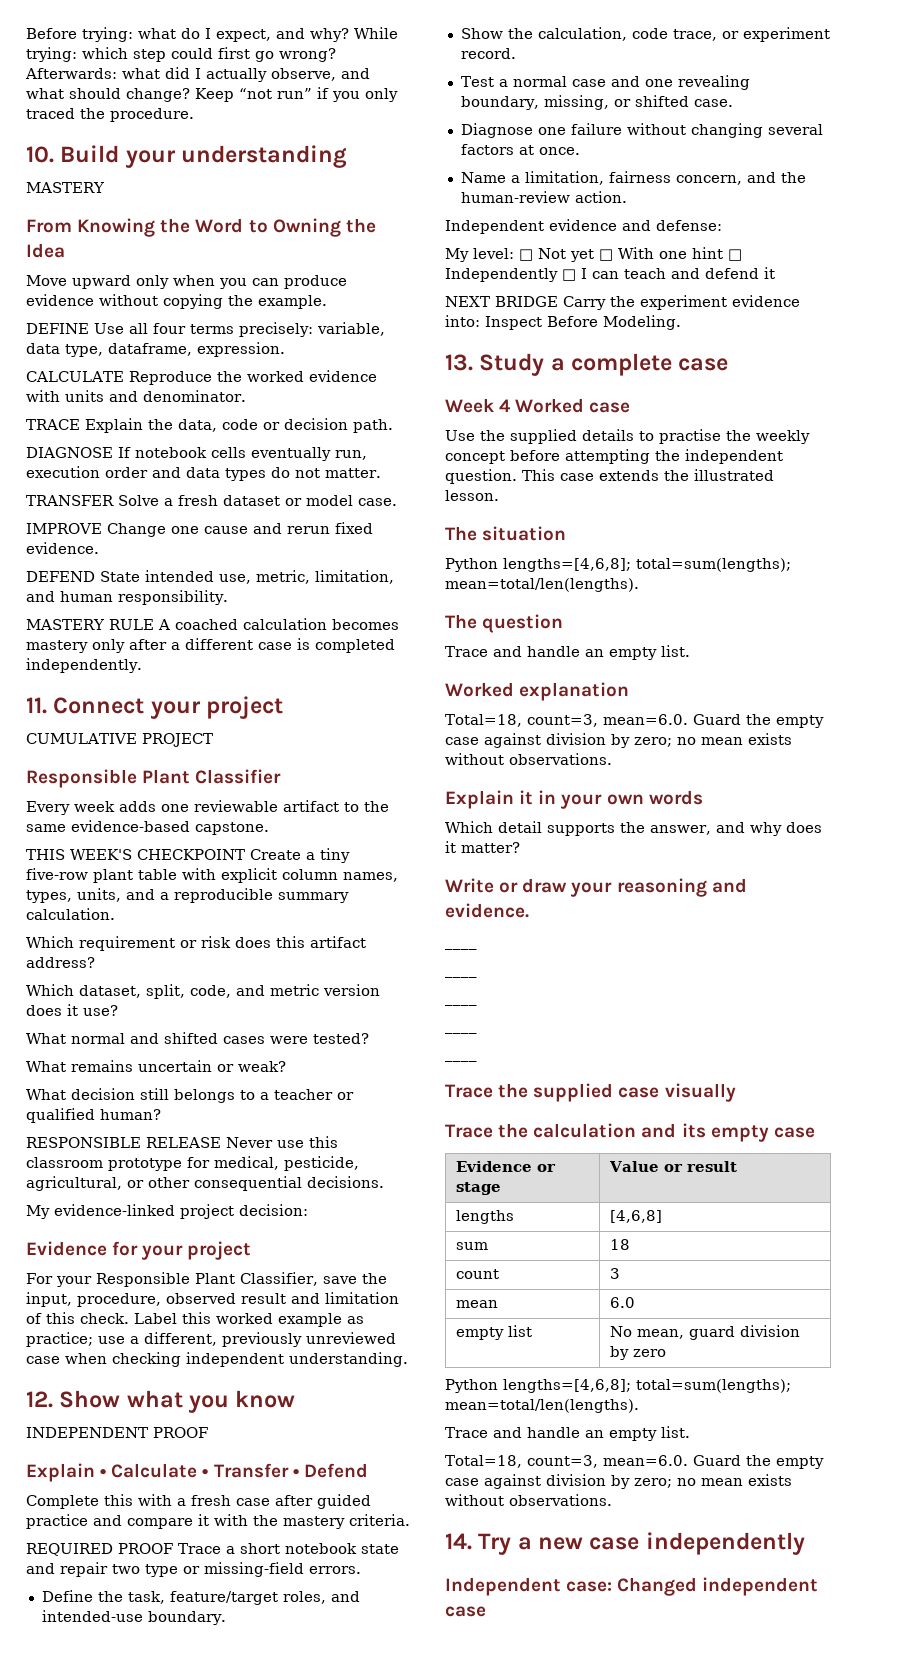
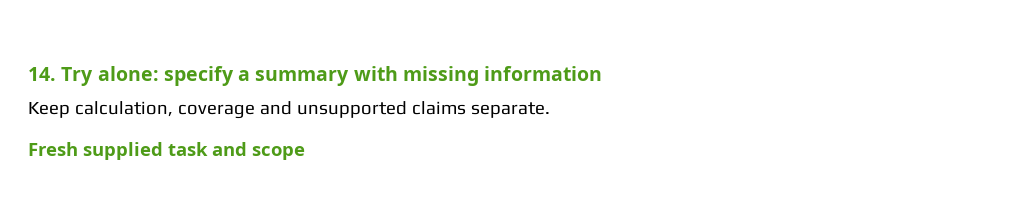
[26,27,398,42] [26,47,336,62] [25,67,370,82] [26,87,398,102] [26,108,194,122] [26,145,348,168] [26,182,105,193] [26,218,376,237] [26,243,65,258] [26,275,347,289] [26,294,327,309] [26,322,385,337] [26,342,285,357] [26,370,377,385] [26,390,246,402] [26,418,393,433] [26,447,367,461] [26,466,381,481] [26,495,397,506] [26,522,373,537] [26,542,99,554] [26,570,394,584] [26,590,228,605] [26,618,399,630] [26,638,395,653] [26,658,142,673] [26,696,284,719] [26,733,213,747] [26,769,282,788] [26,800,389,815] [26,820,269,835] [26,848,350,863] [26,868,398,883] [26,888,349,903] [26,908,115,920] [26,936,366,951] [26,957,95,968] [26,984,380,999] [26,1004,118,1016] [26,1032,369,1044] [26,1060,286,1072] [26,1088,354,1103] [26,1108,161,1123] [26,1136,338,1148] [26,1156,359,1171] [26,1176,384,1191] [26,1204,308,1219] [26,1241,252,1260] [26,1272,387,1287] [26,1292,399,1307] [26,1312,364,1327] [26,1332,396,1347] [26,1352,408,1367] [26,1390,296,1413] [26,1427,208,1438] [26,1463,368,1482] [26,1494,371,1509] [26,1514,410,1529] [26,1543,399,1556] [26,1562,361,1577] [41,1590,360,1605] [41,1610,226,1625] [460,27,830,42] [460,48,516,59] [460,75,750,90] [460,95,733,110] [460,123,823,138] [460,144,580,155] [460,171,806,185] [460,191,627,203] [445,219,722,234] [445,247,742,262] [445,267,775,282] [445,295,800,310] [445,315,681,330] [445,353,729,376] [445,398,631,413] [445,429,810,444] [445,449,783,464] [445,469,774,484] [445,490,499,501] [445,526,567,541] [445,558,791,572] [445,578,639,592] [445,614,564,633] [445,645,690,660] [445,682,630,701] [445,714,824,728] [445,733,792,748] [445,753,612,765] [445,790,703,809] [445,821,822,836] [445,841,520,853] [445,878,747,897] [445,903,529,918] [445,946,477,950] [445,974,477,978] [445,1002,477,1006] [445,1030,477,1034] [445,1058,477,1062] [445,1083,736,1102] [445,1123,815,1142] [456,1161,557,1172] [456,1182,502,1195] [609,1161,738,1172] [456,1210,515,1224] [610,1210,663,1223] [456,1242,489,1250] [610,1239,631,1250] [456,1269,500,1279] [610,1268,621,1279] [456,1300,499,1308] [610,1297,636,1308] [456,1325,533,1340] [610,1325,801,1340] [610,1346,667,1360] [445,1379,791,1393] [445,1399,639,1413] [445,1426,690,1441] [445,1455,824,1469] [445,1474,792,1489] [445,1494,612,1506] [445,1532,805,1555] [445,1577,819,1596] [445,1606,486,1617] Before trying: what do I expect, and why? While trying: which step could first go wrong? Afterwards: what did I actually observe, and what should change? Keep “not run” if you only traced the procedure. // 10. Build your understanding // MASTERY // From Knowing the Word to Owning the Idea // Move upward only when you can produce evidence without copying the example. // DEFINE Use all four terms precisely: variable, data type, dataframe, expression. // CALCULATE Reproduce the worked evidence with units and denominator. // TRACE Explain the data, code or decision path. // DIAGNOSE If notebook cells eventually run, execution order and data types do not matter. // TRANSFER Solve a fresh dataset or model case. // IMPROVE Change one cause and rerun fixed evidence. // DEFEND State intended use, metric, limitation, and human responsibility. // MASTERY RULE A coached calculation becomes mastery only after a different case is completed independently. // 11. Connect your project // CUMULATIVE PROJECT // Responsible Plant Classifier // Every week adds one reviewable artifact to the same evidence-based capstone. // THIS WEEK'S CHECKPOINT Create a tiny five-row plant table with explicit column names, types, units, and a reproducible summary calculation. // Which requirement or risk does this artifact address? // Which dataset, split, code, and metric version does it use? // What normal and shifted cases were tested? // What remains uncertain or weak? // What decision still belongs to a teacher or qualified human? // RESPONSIBLE RELEASE Never use this classroom prototype for medical, pesticide, agricultural, or other consequential decisions. // My evidence-linked project decision: // Evidence for your project // For your Responsible Plant Classifier, save the input, procedure, observed result and limitation of this check. Label this worked example as practice; use a different, previously unreviewed case when checking independent understanding. // 12. Show what you know // INDEPENDENT PROOF // Explain • Calculate • Transfer • Defend // Complete this with a fresh case after guided practice and compare it with the mastery criteria. // REQUIRED PROOF Trace a short notebook state and repair two type or missing-field errors. // Define the task, feature/target roles, and intended-use boundary. // Show the calculation, code trace, or experiment record. // Test a normal case and one revealing boundary, missing, or shifted case. // Diagnose one failure without changing several factors at once. // Name a limitation, fairness concern, and the human-review action. // Independent evidence and defense: // My level: □ Not yet □ With one hint □ Independently □ I can teach and defend it // NEXT BRIDGE Carry the experiment evidence into: Inspect Before Modeling. // 13. Study a complete case // Week 4 Worked case // Use the supplied details to practise the weekly concept before attempting the independent question. This case extends the illustrated lesson. // The situation // Python lengths=[4,6,8]; total=sum(lengths); mean=total/len(lengths). // The question // Trace and handle an empty list. // Worked explanation // Total=18, count=3, mean=6.0. Guard the empty case against division by zero; no mean exists without observations. // Explain it in your own words // Which detail supports the answer, and why does it matter? // Write or draw your reasoning and evidence. // ____ // ____ // ____ // ____ // ____ // Trace the supplied case visually // Trace the calculation and its empty case // Evidence or stage | Value or result // lengths | [4,6,8] // sum | 18 // count | 3 // mean | 6.0 // empty list | No mean, guard division by zero // Python lengths=[4,6,8]; total=sum(lengths); mean=total/len(lengths). // Trace and handle an empty list. // Total=18, count=3, mean=6.0. Guard the empty case against division by zero; no mean exists without observations. // 14. Try a new case independently // Independent case: Changed independent case -> [28,66,603,86] [28,101,550,119] [28,142,305,160] 14. Try alone: specify a summary with missing information // Keep calculation, coverage and unsupported claims separate. // Fresh supplied task and scope

